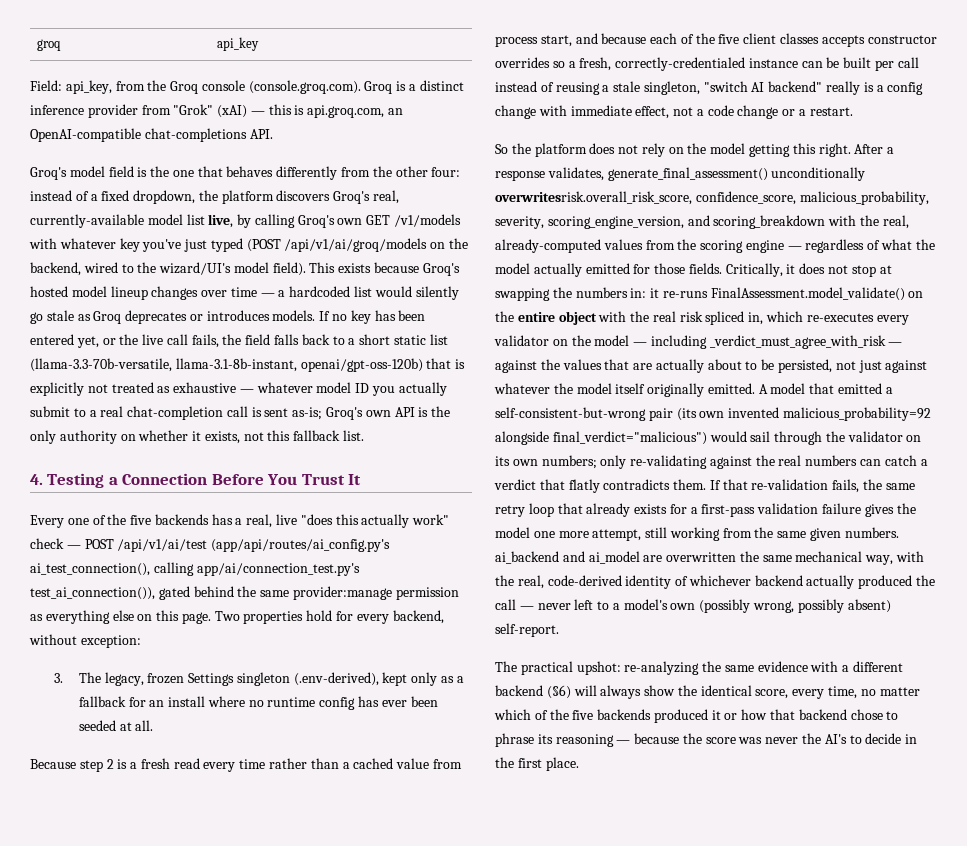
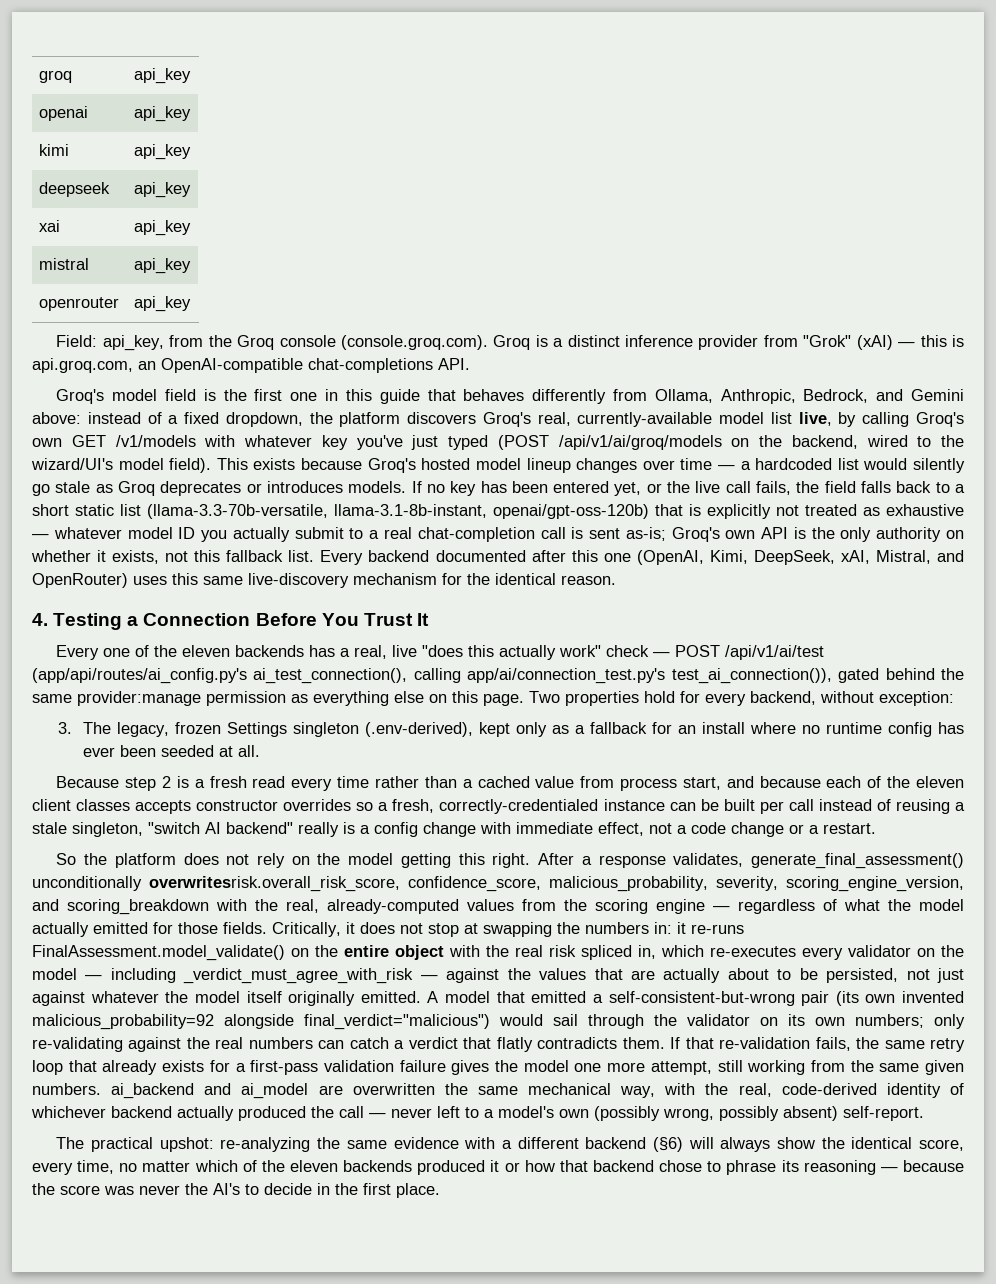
(259, 44) none -> [39,106,89,121] [134,106,192,122] [39,144,70,156] [134,144,192,160] [39,182,111,197] [134,182,192,198] [39,220,61,232] [134,220,192,236] [39,258,90,270] [134,258,192,274] [39,297,120,311] [134,296,192,312] // openai | api_key // kimi | api_key // deepseek | api_key // xai | api_key // mistral | api_key // openrouter | api_key
[172,166,461,180] one that behaves differently from the other four: -> [254,389,964,404] [32,412,81,424] first one in this guide that behaves differently from Ollama, Anthropic, Bedrock, and Gemini above:
(365, 435) none -> [320,550,964,565] [32,573,616,588] Every backend documented after this one (OpenAI, Kimi, DeepSeek, xAI, Mistral, and OpenRouter) uses this same live-discovery mechanism for the identical reason.
[130,515,152,525] five -> [182,645,231,657] eleven
[718,34,740,44] five -> [916,776,965,788] eleven
[572,710,594,720] five -> [290,1160,338,1172] eleven

